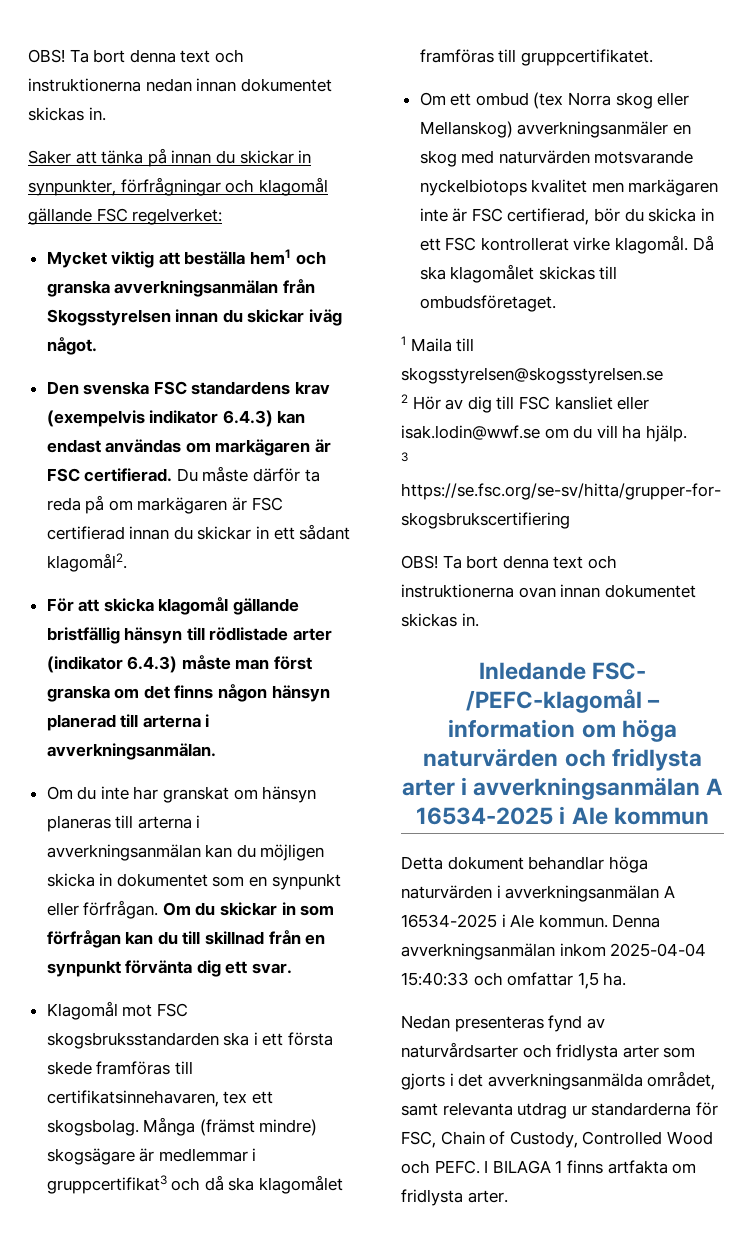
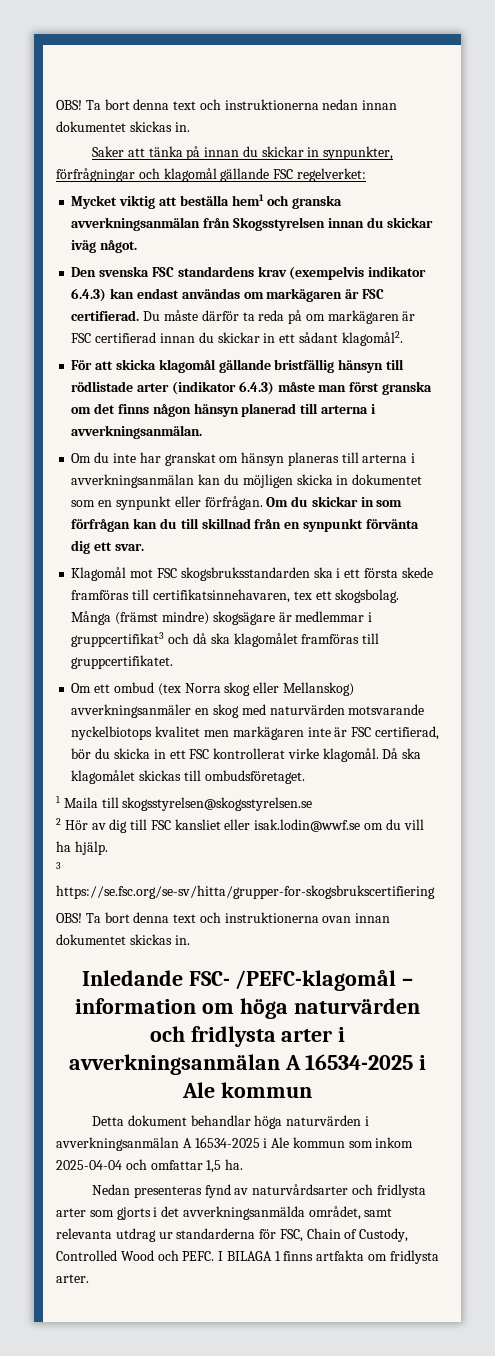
[538,914,661,928] [401,943,555,960] kommun. Denna avverkningsanmälan -> [292,1137,373,1148] kommun som
[401,972,469,986] 15:40:33 -> (122, 1165) none

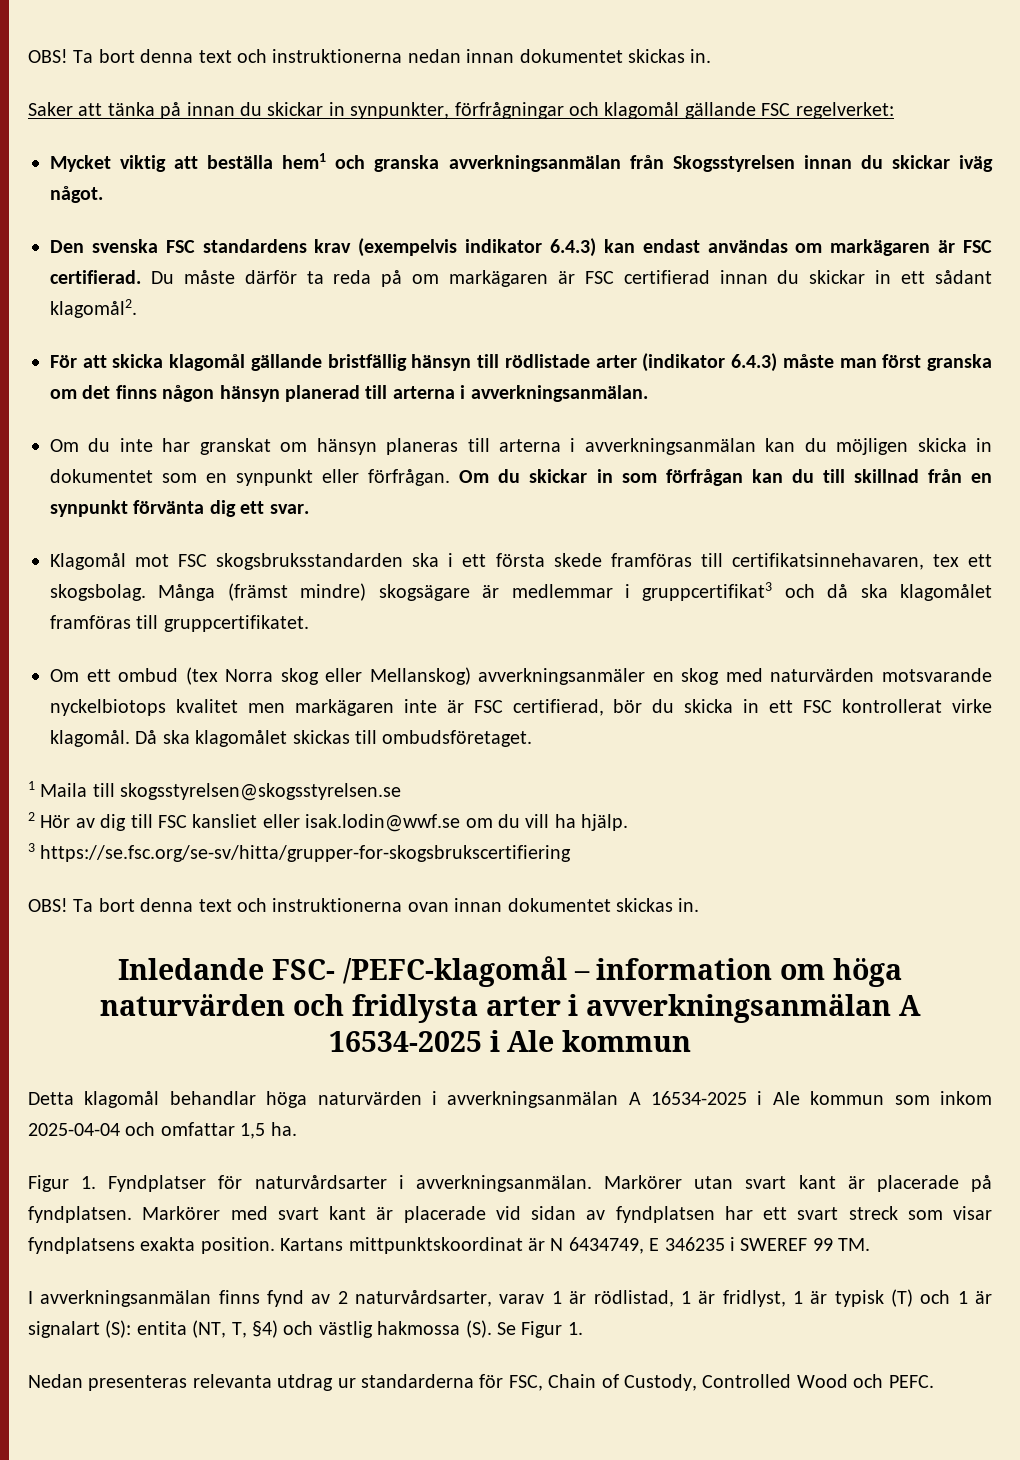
[127,1115,187,1126] dokument -> [84,1091,160,1108] klagomål
[91,1184,426,1198] [56,1206,393,1220] Nedan presenteras fynd av naturvårdsarter och fridlysta arter som gjorts i det avverkningsanmälda området, samt -> [28,1175,993,1192] [28,1206,992,1223] [28,1237,871,1254] [28,1289,993,1307] [28,1320,583,1338] [28,1374,188,1391] Figur 1. Fyndplatser för naturvårdsarter i avverkningsanmälan. Markörer utan svart kant är placerade på fyndplatsen. Markörer med svart kant är placerade vid sidan av fyndplatsen har ett svart streck som visar fyndplatsens exakta position. Kartans mittpunktskoordinat är N 6434749, E 346235 i SWEREF 99 TM. // I avverkningsanmälan finns fynd av 2 naturvårdsarter, varav 1 är rödlistad, 1 är fridlyst, 1 är typisk (T) och 1 är signalart (S): entita (NT, T, §4) och västlig hakmossa (S). Se Figur 1. // Nedan presenteras
[218,1250,439,1264] [56,1274,89,1283] I BILAGA 1 finns artfakta om fridlysta arter. -> (934, 1381) none

